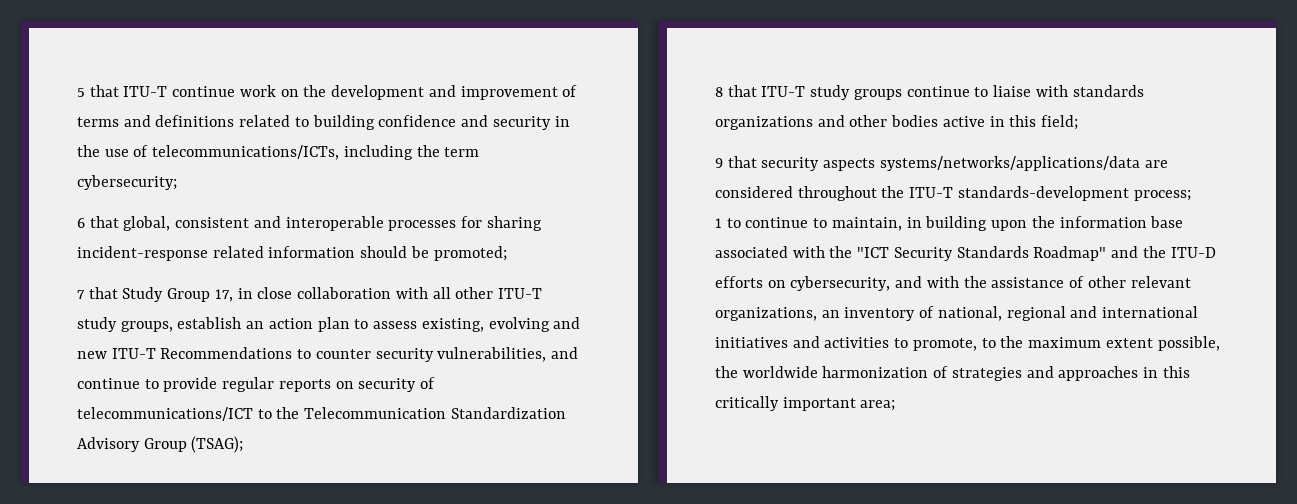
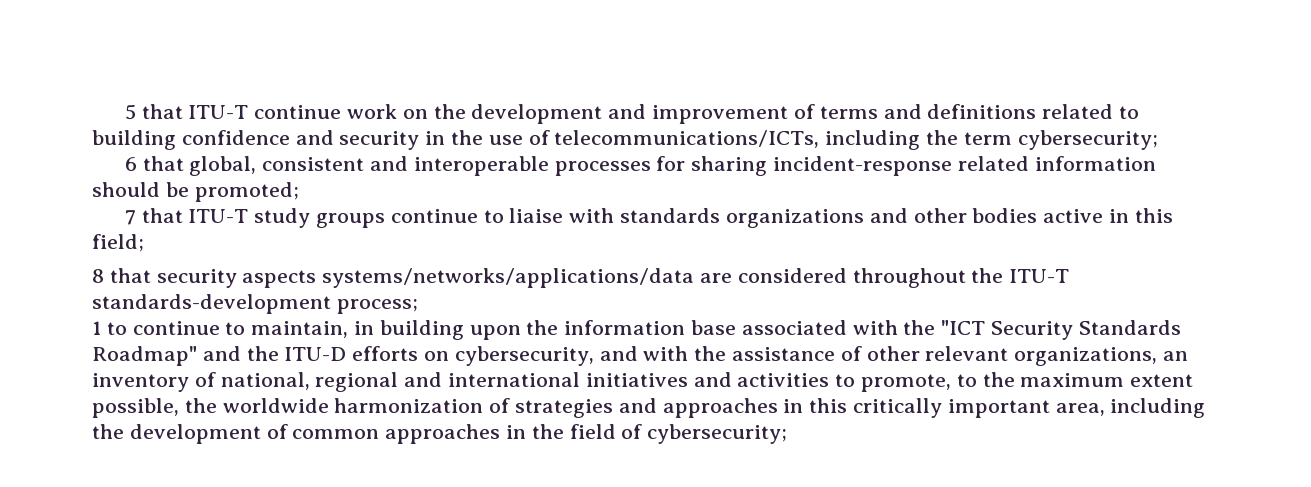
[122,287,542,302] [77,317,581,332] [77,347,579,362] [77,377,436,392] [77,407,566,421] [77,436,244,453] [715,85,757,97] Study Group 17, in close collaboration with all other ITU-T study groups, establish an action plan to assess existing, evolving and new ITU-T Recommendations to counter security vulnerabilities, and continue to provide regular reports on security of telecommunications/ICT to the Telecommunication Standardization Advisory Group (TSAG); // 8 that -> (183, 215) none
[715,158,723,168] 9 -> [92,269,104,283] 8
[860,400,896,411] area; -> [1055,398,1206,418] [92,424,788,444] area, including the development of common approaches in the field of cybersecurity;

